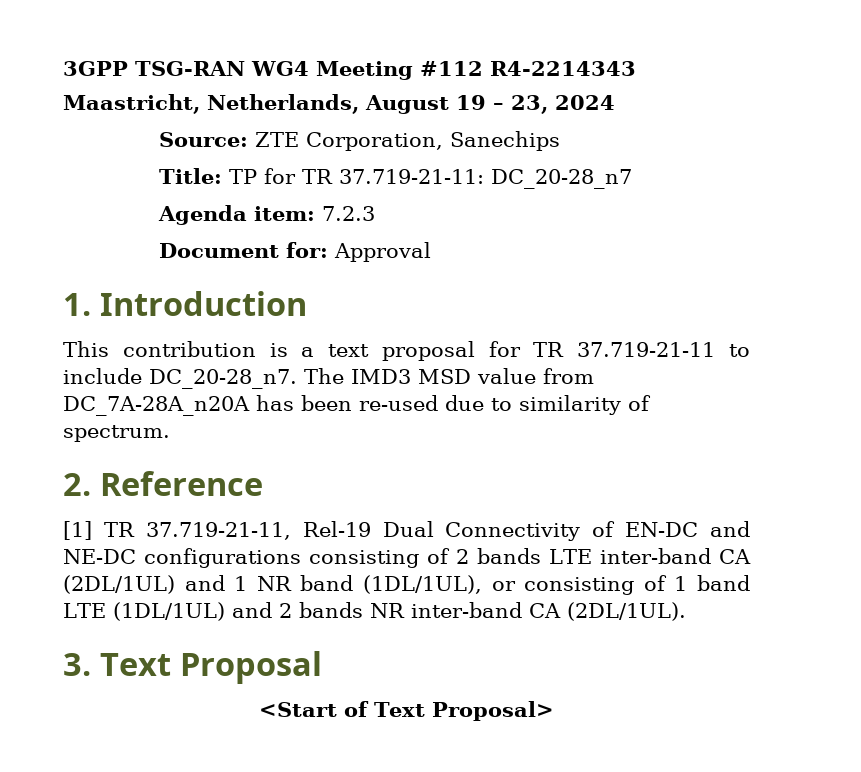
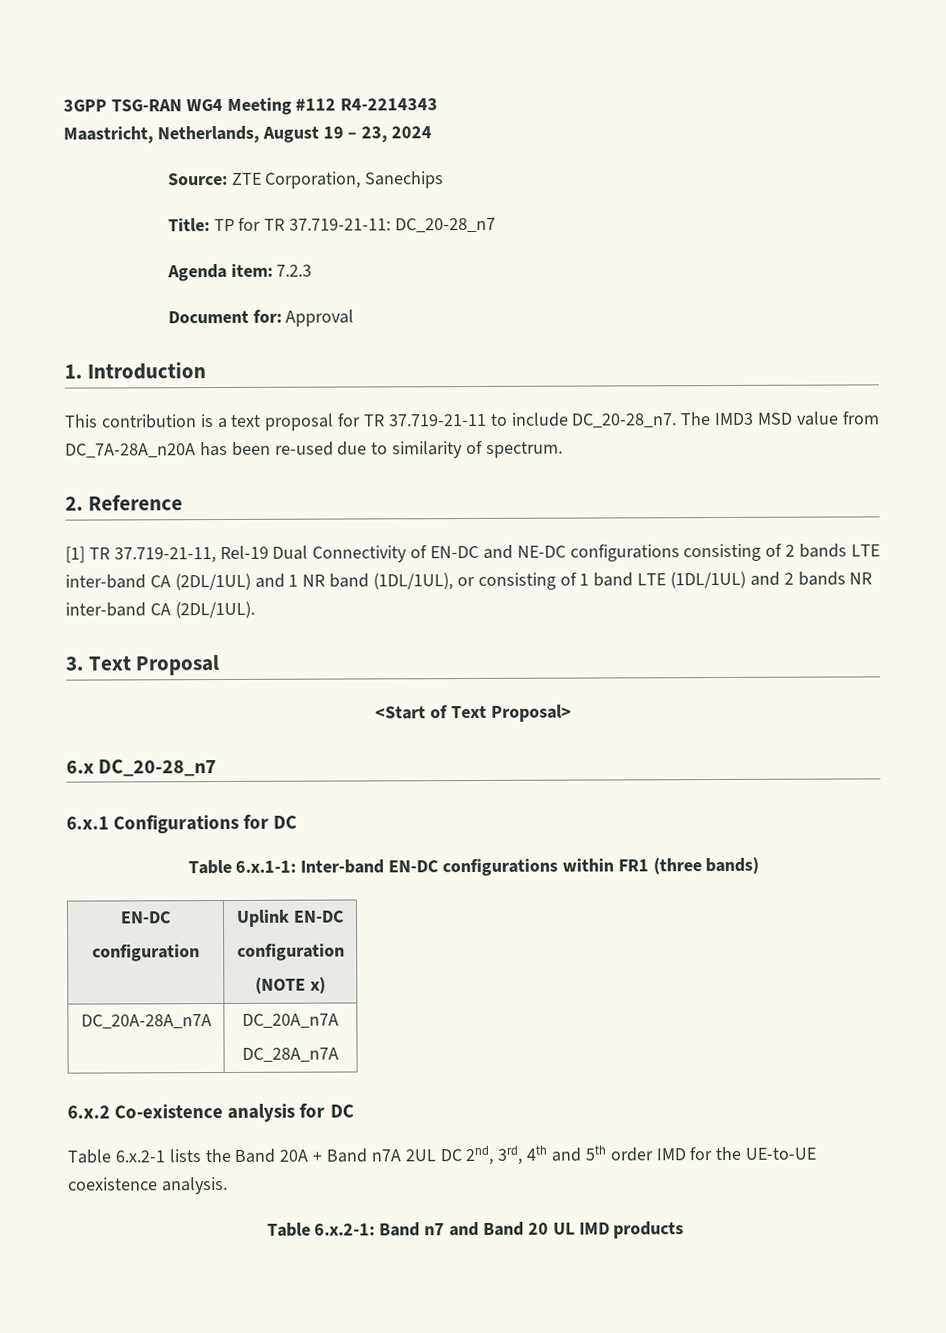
(555, 711) none -> [66,759,218,777] [66,813,298,834] [187,856,760,877] [120,911,172,924] [92,944,200,962] [236,909,345,927] [236,943,345,961] [255,976,326,994] [80,1014,212,1029] [242,1013,339,1028] [242,1047,339,1062] [67,1102,354,1122] [67,1145,817,1166] [68,1176,228,1195] [266,1221,685,1239] // 6.x DC_20-28_n7 // 6.x.1 Configurations for DC // Table 6.x.1-1: Inter-band EN-DC configurations within FR1 (three bands) // EN-DC // configuration | Uplink EN-DC // configuration // (NOTE x) // DC_20A-28A_n7A | DC_20A_n7A // DC_28A_n7A // 6.x.2 Co-existence analysis for DC // Table 6.x.2-1 lists the Band 20A + Band n7A 2UL DC 2nd, 3rd, 4th and 5th order IMD for the UE-to-UE coexistence analysis. // Table 6.x.2-1: Band n7 and Band 20 UL IMD products

